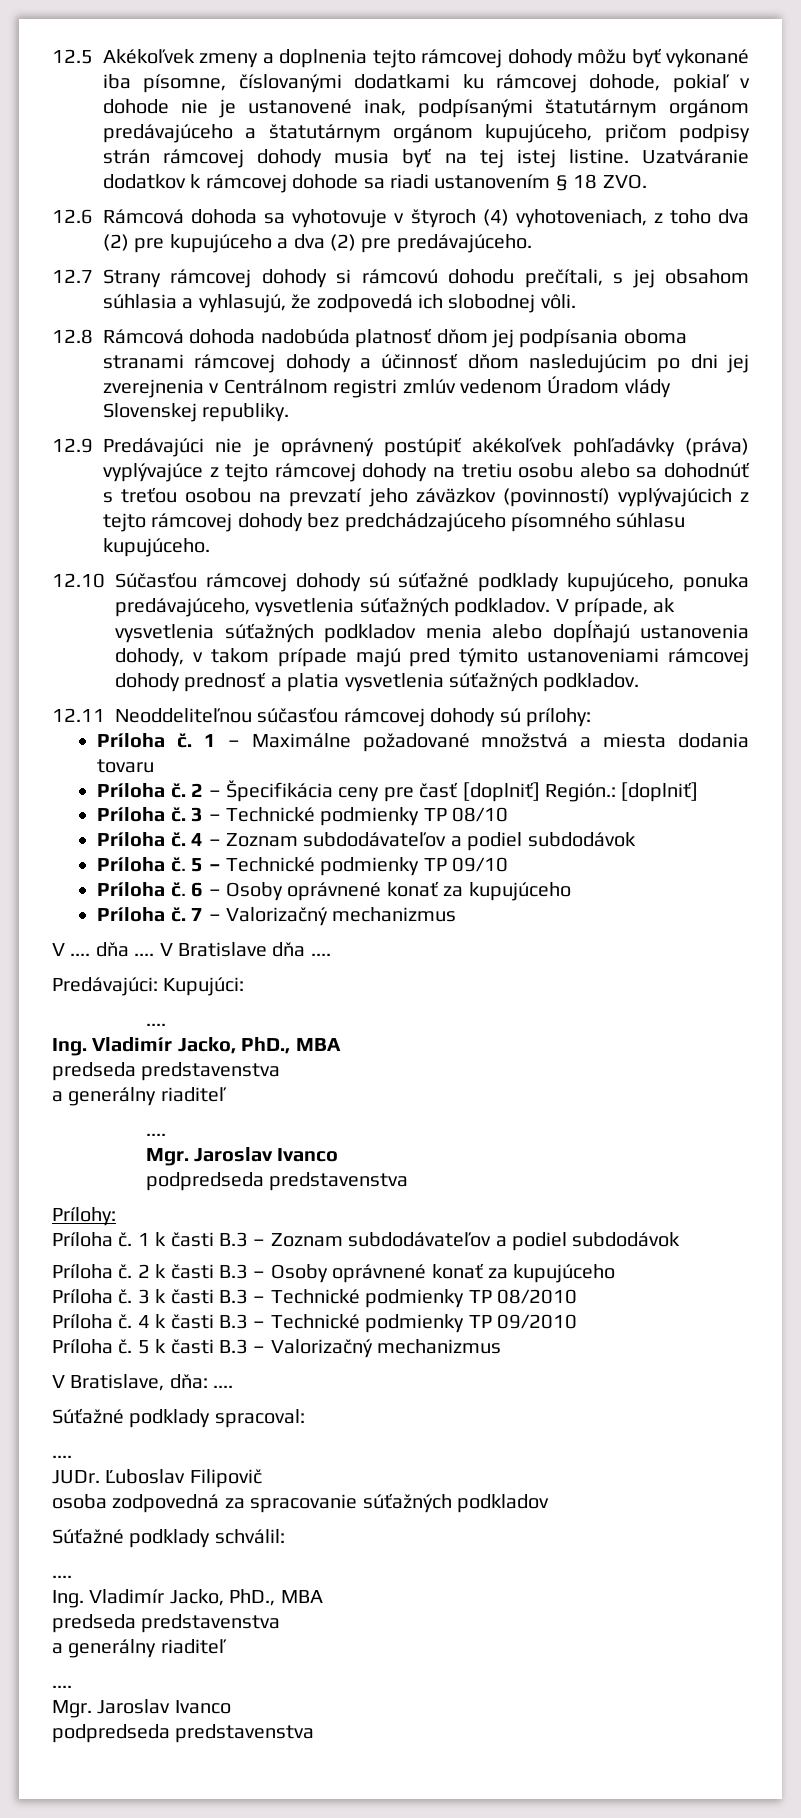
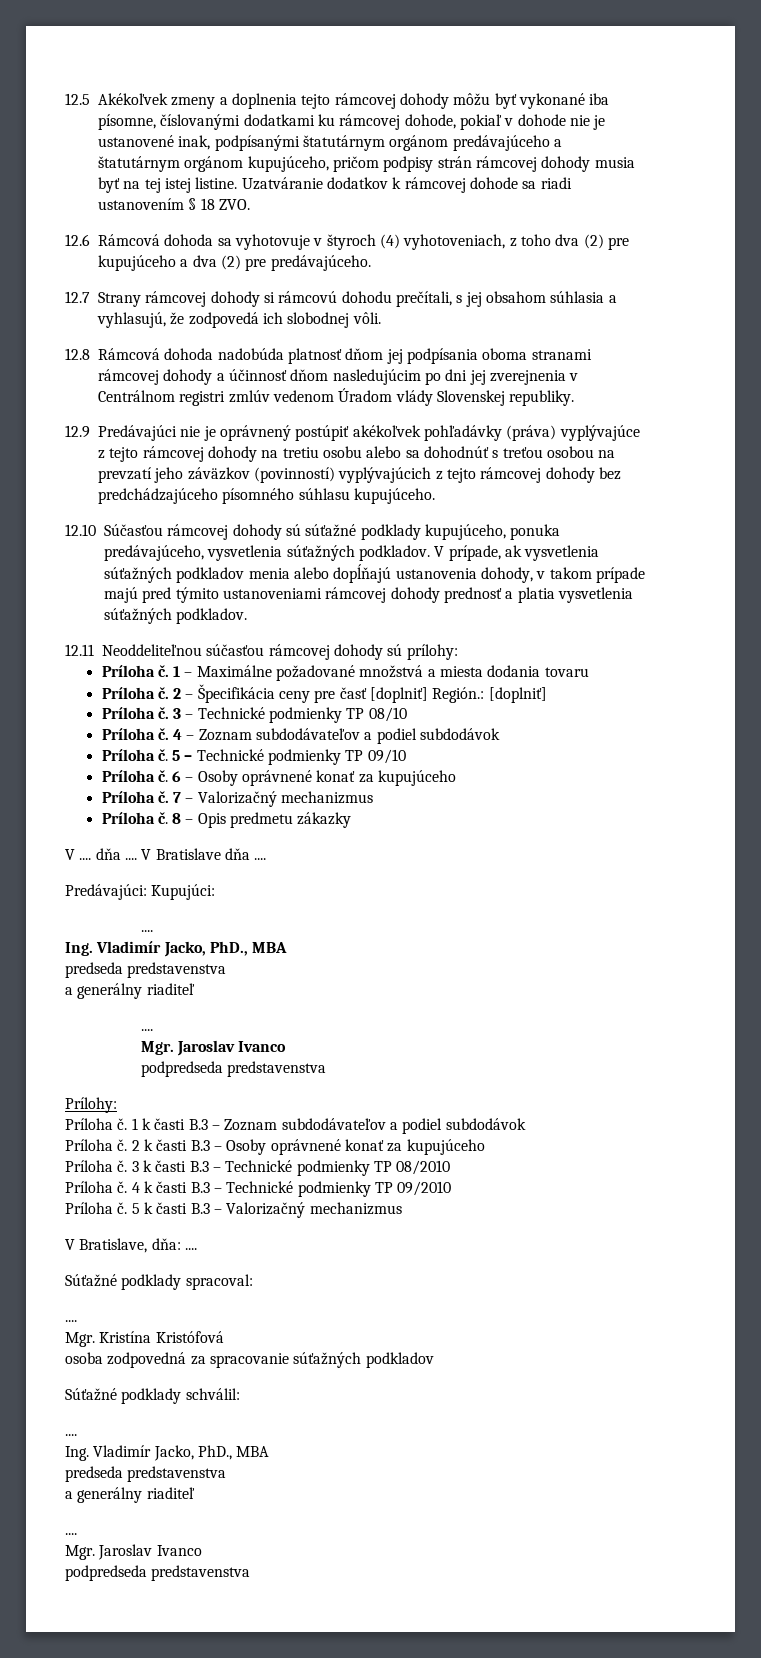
(457, 914) none -> [101,812,352,828] // Príloha č. 8 – Opis predmetu zákazky
[52,1469,262,1488] JUDr. Ľuboslav Filipovič -> [65,1331,224,1347] Mgr. Kristína Kristófová

